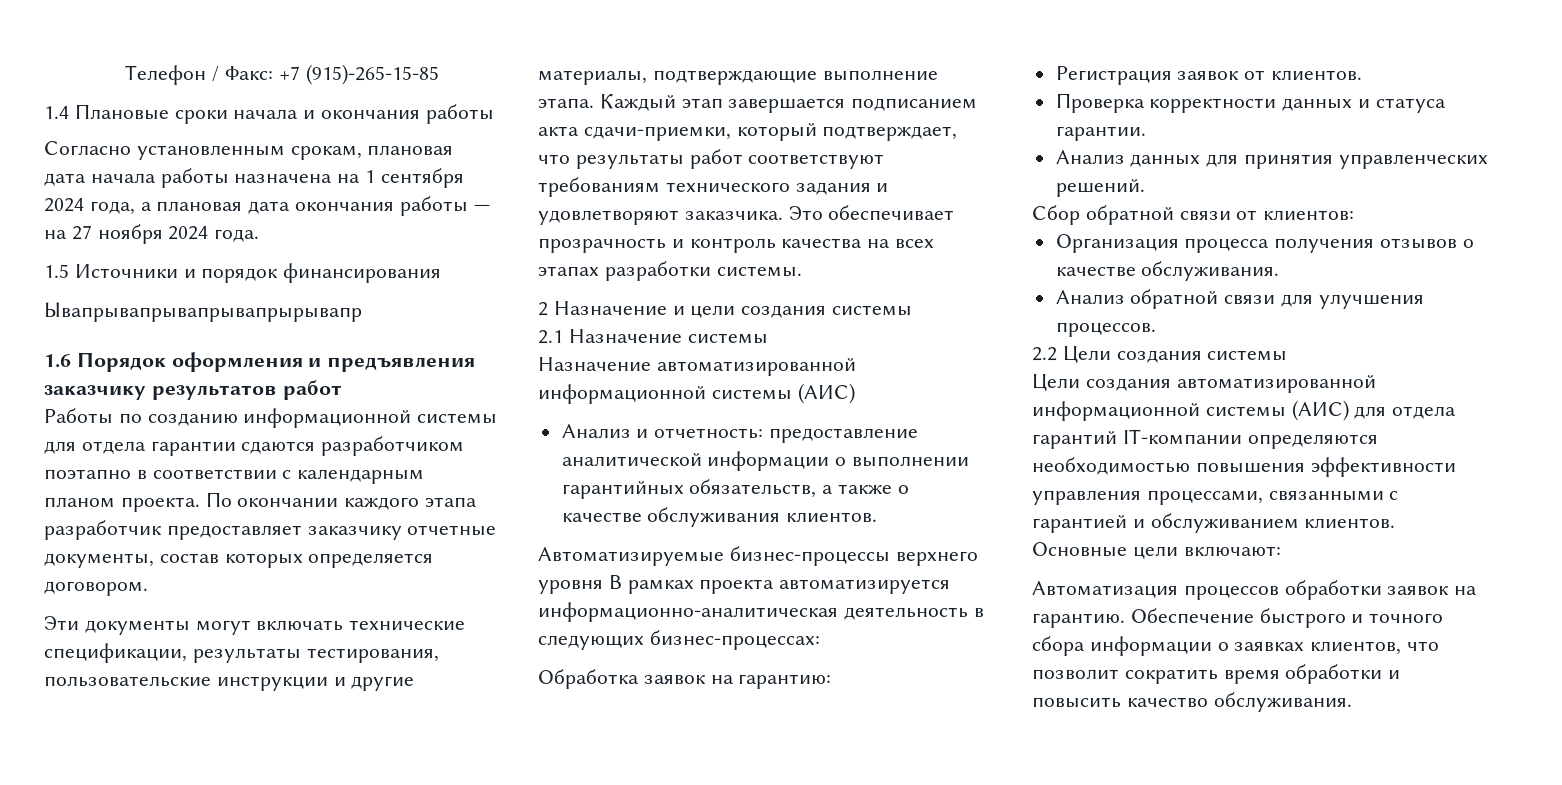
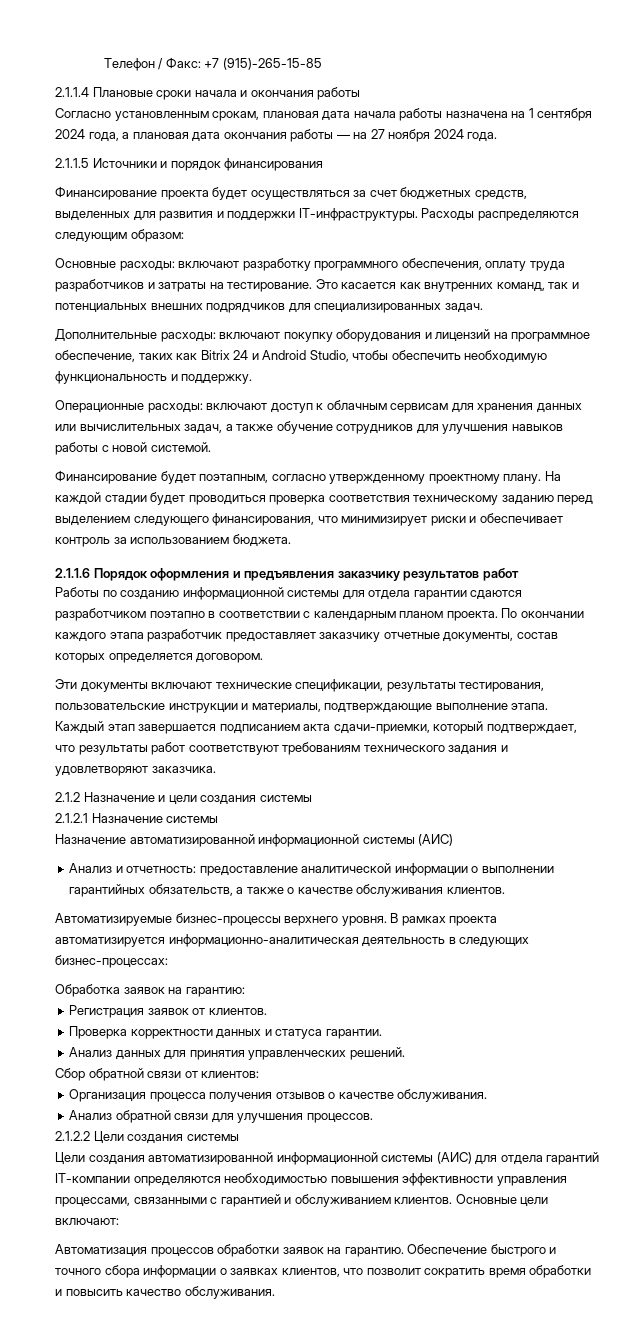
[44,106,69,119] 1.4 -> [55,87,89,97] 2.1.1.4
[44,264,69,278] 1.5 -> [55,158,89,168] 2.1.1.5
[44,302,362,322] [44,354,71,368] Ывапрывапрывапрывапрырывапр // 1.6 -> [55,186,527,200] [55,208,579,221] [55,229,184,242] [55,258,565,271] [55,279,579,292] [55,303,483,313] [55,329,591,342] [55,350,548,363] [55,371,253,384] [55,400,582,413] [55,421,563,434] [55,442,211,455] [55,470,561,484] [55,492,594,505] [55,513,563,526] [55,534,291,547] [55,568,90,578] Финансирование проекта будет осуществляться за счет бюджетных средств, выделенных для развития и поддержки IT-инфраструктуры. Расходы распределяются следующим образом: // Основные расходы: включают разработку программного обеспечения, оплату труда разработчиков и затраты на тестирование. Это касается как внутренних команд, так и потенциальных внешних подрядчиков для специализированных задач. // Дополнительные расходы: включают покупку оборудования и лицензий на программное обеспечение, таких как Bitrix 24 и Android Studio, чтобы обеспечить необходимую функциональность и поддержку. // Операционные расходы: включают доступ к облачным сервисам для хранения данных или вычислительных задач, а также обучение сотрудников для улучшения навыков работы с новой системой. // Финансирование будет поэтапным, согласно утвержденному проектному плану. На каждой стадии будет проводиться проверка соответствия техническому заданию перед выделением следующего финансирования, что минимизирует риски и обеспечивает контроль за использованием бюджета. // 2.1.1.6
[195,620,344,635] могут включать -> [151,682,213,689] включают
[351,676,415,691] другие -> (249, 706) none
[788,205,955,221] [538,238,935,253] [538,261,802,281] [538,302,548,316] Это обеспечивает прозрачность и контроль качества на всех этапах разработки системы. // 2 -> [55,792,80,802] // 2.1.2
[538,330,563,344] 2.1 -> [55,813,88,823] 2.1.2.1
[538,579,603,594] уровня -> [341,916,387,926] уровня.
[1032,347,1057,361] 2.2 -> [55,1131,90,1141] 2.1.2.2

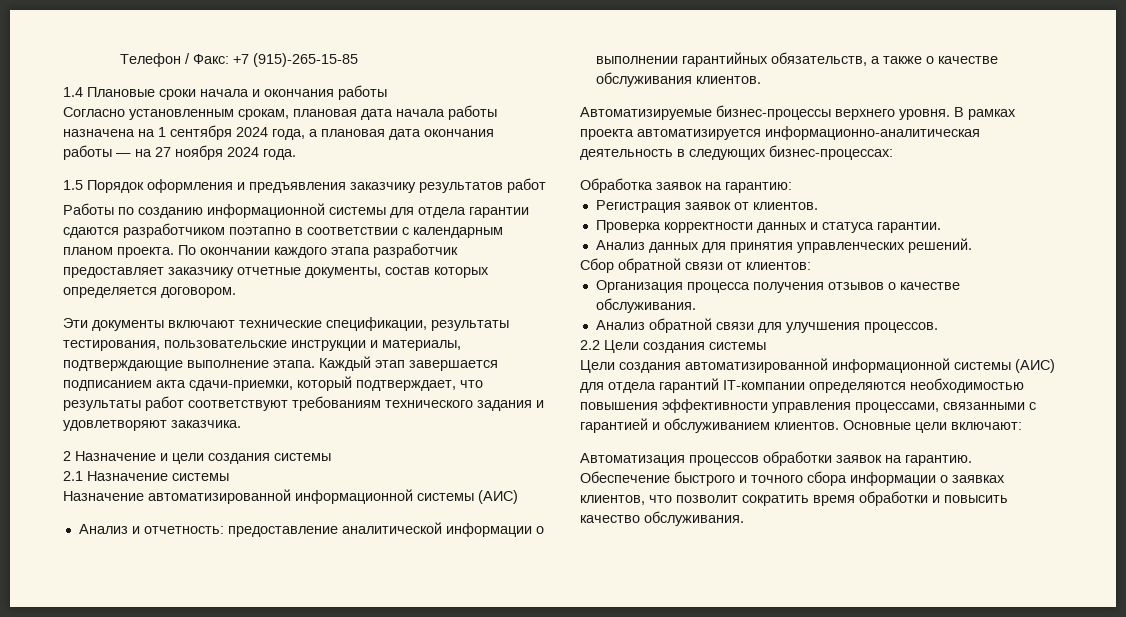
[55,87,89,97] 2.1.1.4 -> [63,87,83,97] 1.4
[55,158,324,171] [55,186,527,200] [55,208,579,221] [55,229,184,242] [55,258,565,271] [55,279,579,292] [55,303,483,313] [55,329,591,342] [55,350,548,363] [55,371,253,384] [55,400,582,413] [55,421,563,434] [55,442,211,455] [55,470,561,484] [55,492,594,505] [55,513,563,526] [55,534,291,547] [55,568,90,578] 2.1.1.5 Источники и порядок финансирования // Финансирование проекта будет осуществляться за счет бюджетных средств, выделенных для развития и поддержки IT-инфраструктуры. Расходы распределяются следующим образом: // Основные расходы: включают разработку программного обеспечения, оплату труда разработчиков и затраты на тестирование. Это касается как внутренних команд, так и потенциальных внешних подрядчиков для специализированных задач. // Дополнительные расходы: включают покупку оборудования и лицензий на программное обеспечение, таких как Bitrix 24 и Android Studio, чтобы обеспечить необходимую функциональность и поддержку. // Операционные расходы: включают доступ к облачным сервисам для хранения данных или вычислительных задач, а также обучение сотрудников для улучшения навыков работы с новой системой. // Финансирование будет поэтапным, согласно утвержденному проектному плану. На каждой стадии будет проводиться проверка соответствия техническому заданию перед выделением следующего финансирования, что минимизирует риски и обеспечивает контроль за использованием бюджета. // 2.1.1.6 -> [63,180,83,190] 1.5
[55,792,80,802] 2.1.2 -> [63,451,71,461] 2
[55,813,88,823] 2.1.2.1 -> [63,471,83,481] 2.1
[55,1131,90,1141] 2.1.2.2 -> [580,340,600,350] 2.2

